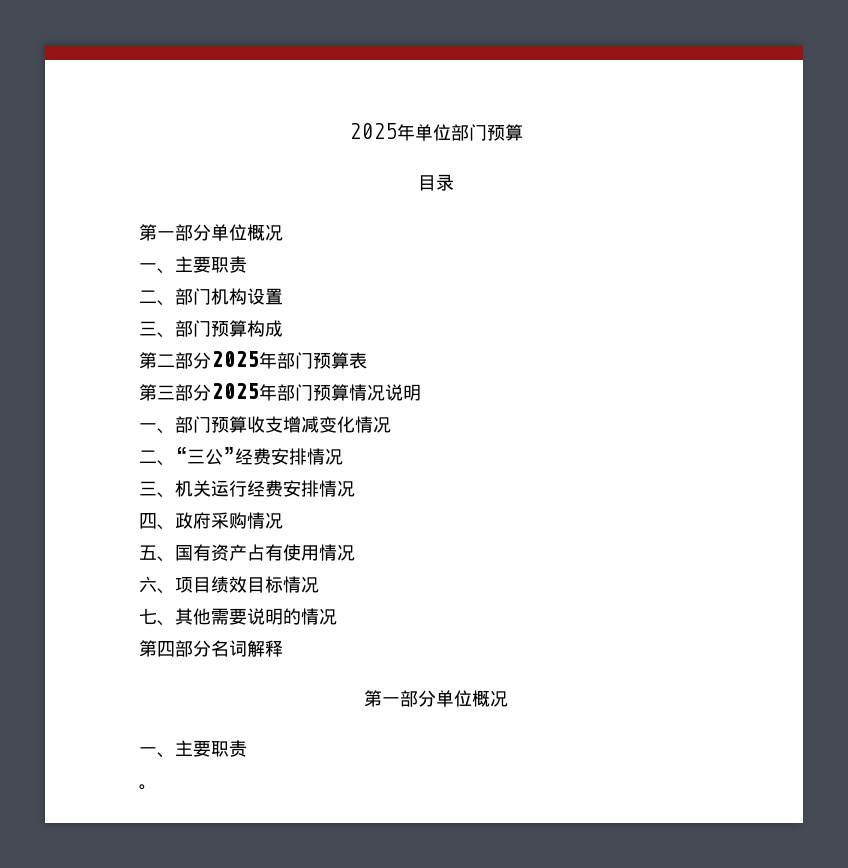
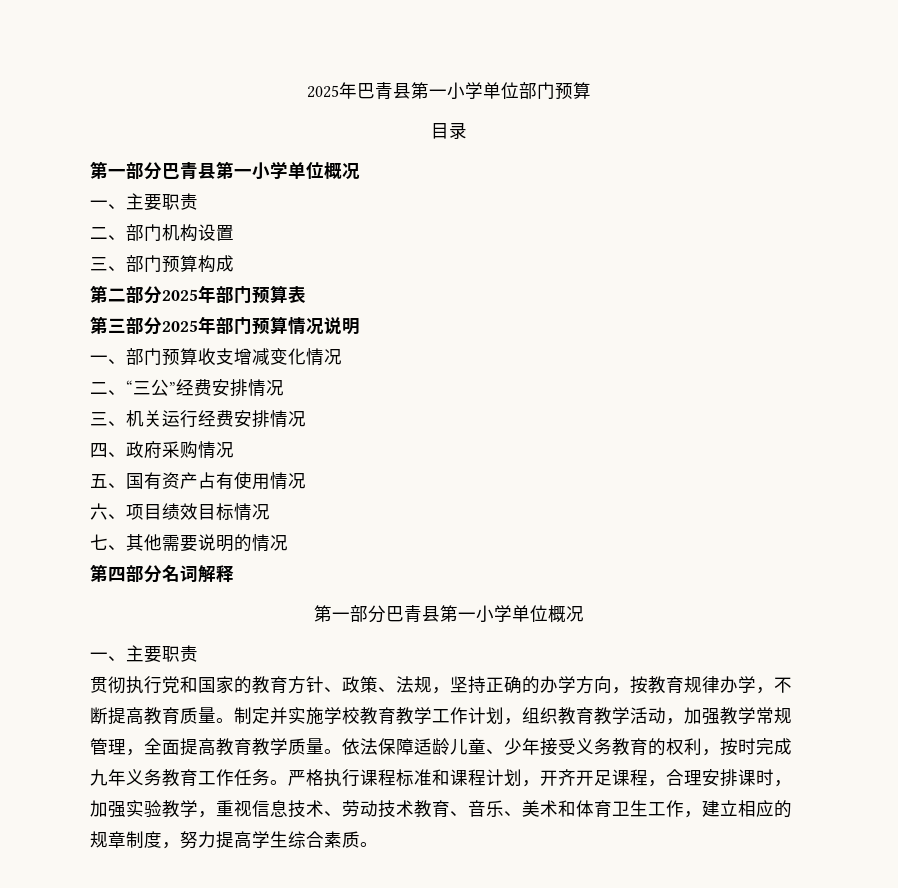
[348,123,415,141] 2025年 -> [307,82,483,100] 2025年巴青县第一小学
(211, 232) none -> [162,161,288,180] 巴青县第一小学
[435,690,508,707] [139,740,247,758] 单位概况 // 一、主要职责 // -> [386,605,584,623] [90,645,198,663] [90,676,792,694] [90,707,792,725] [90,738,792,756] [90,769,792,787] [90,800,792,818] [90,831,360,849] 巴青县第一小学单位概况 // 一、主要职责 // 贯彻执行党和国家的教育方针、政策、法规，坚持正确的办学方向，按教育规律办学，不断提高教育质量。制定并实施学校教育教学工作计划，组织教育教学活动，加强教学常规管理，全面提高教育教学质量。依法保障适龄儿童、少年接受义务教育的权利，按时完成九年义务教育工作任务。严格执行课程标准和课程计划，开齐开足课程，合理安排课时，加强实验教学，重视信息技术、劳动技术教育、音乐、美术和体育卫生工作，建立相应的规章制度，努力提高学生综合素质

